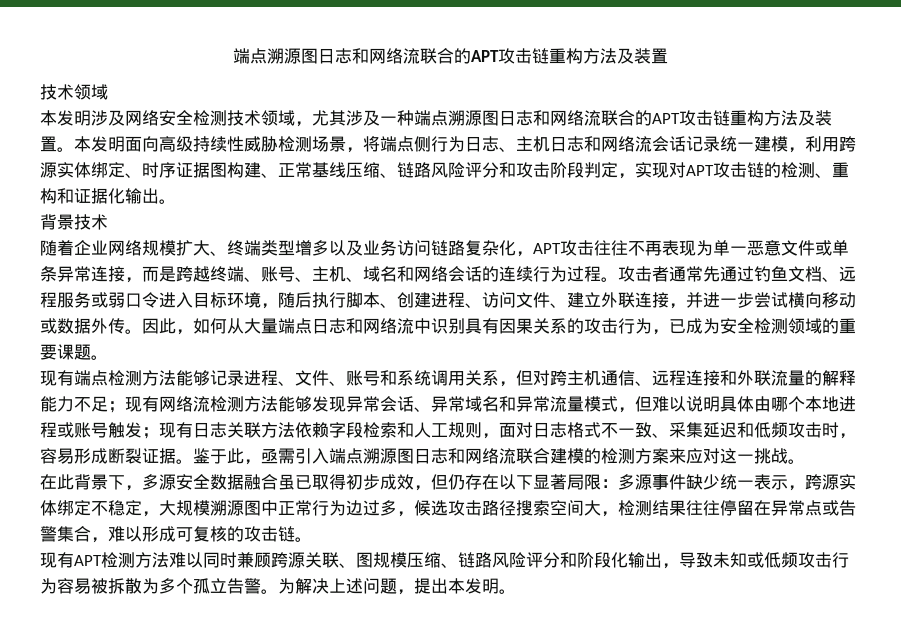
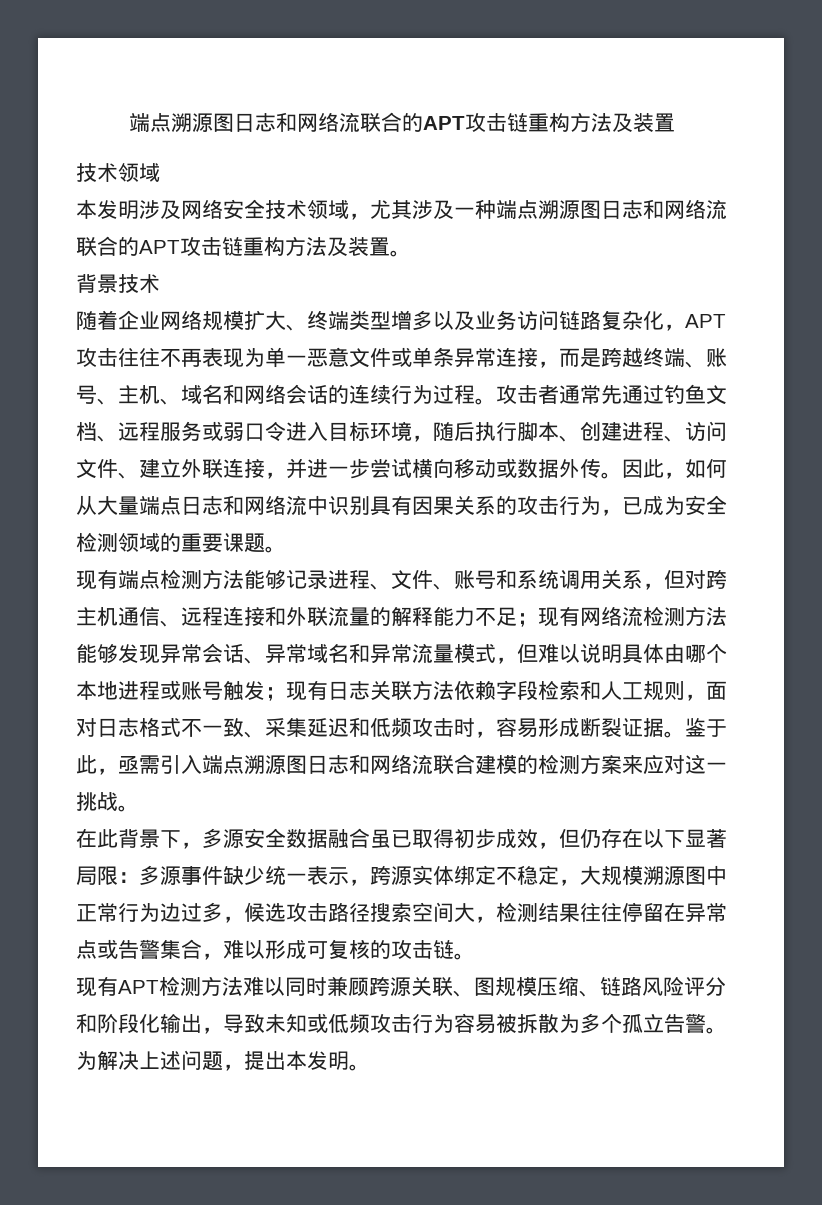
[193,110,227,126] 检测 -> (265, 209) none
[74,136,856,153] [40,162,849,179] [40,188,176,204] 本发明面向高级持续性威胁检测场景，将端点侧行为日志、主机日志和网络流会话记录统一建模，利用跨源实体绑定、时序证据图构建、正常基线压缩、链路风险评分和攻击阶段判定，实现对APT攻击链的检测、重构和证据化输出。 -> (411, 253) none

